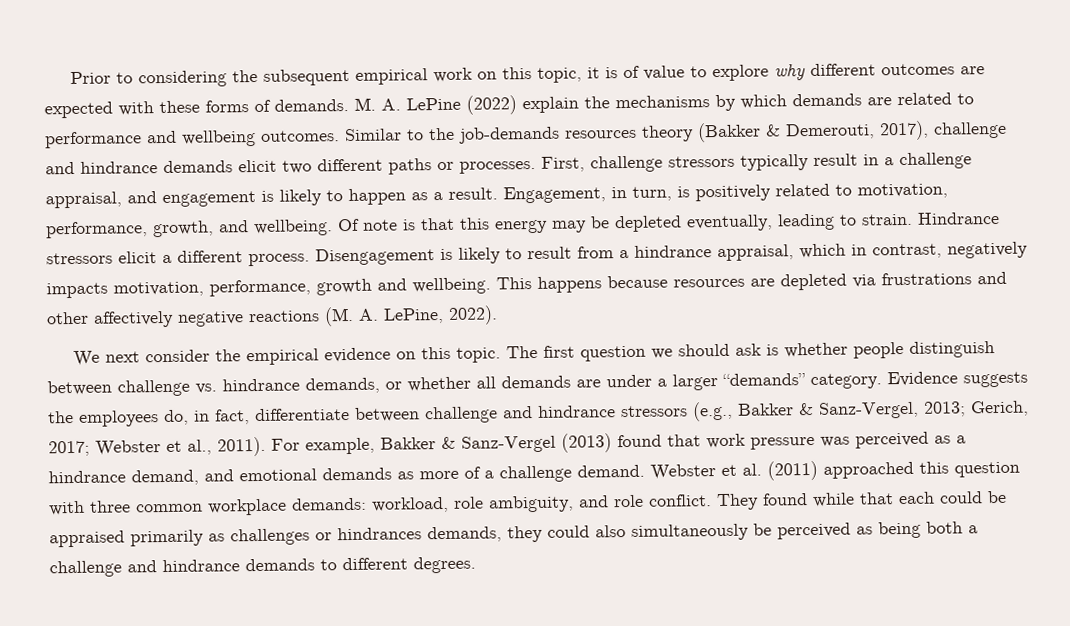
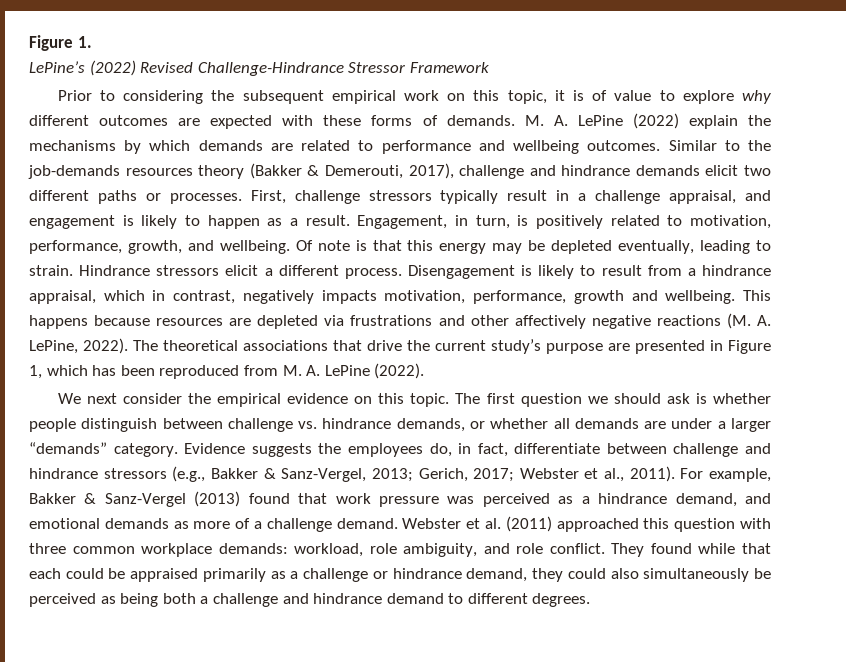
(70, 78) none -> [29,35,92,51] [29,60,489,76] Figure 1. // LePine’s (2022) Revised Challenge-Hindrance Stressor Framework //
(498, 315) none -> [133,339,771,354] [29,363,425,379] The theoretical associations that drive the current study’s purpose are presented in Figure 1, which has been reproduced from M. A. LePine (2022).
[230,526,502,546] challenges or hindrances demands, -> [290,568,528,582] a challenge or hindrance demand,
[245,558,315,572] demands -> [386,593,444,604] demand

